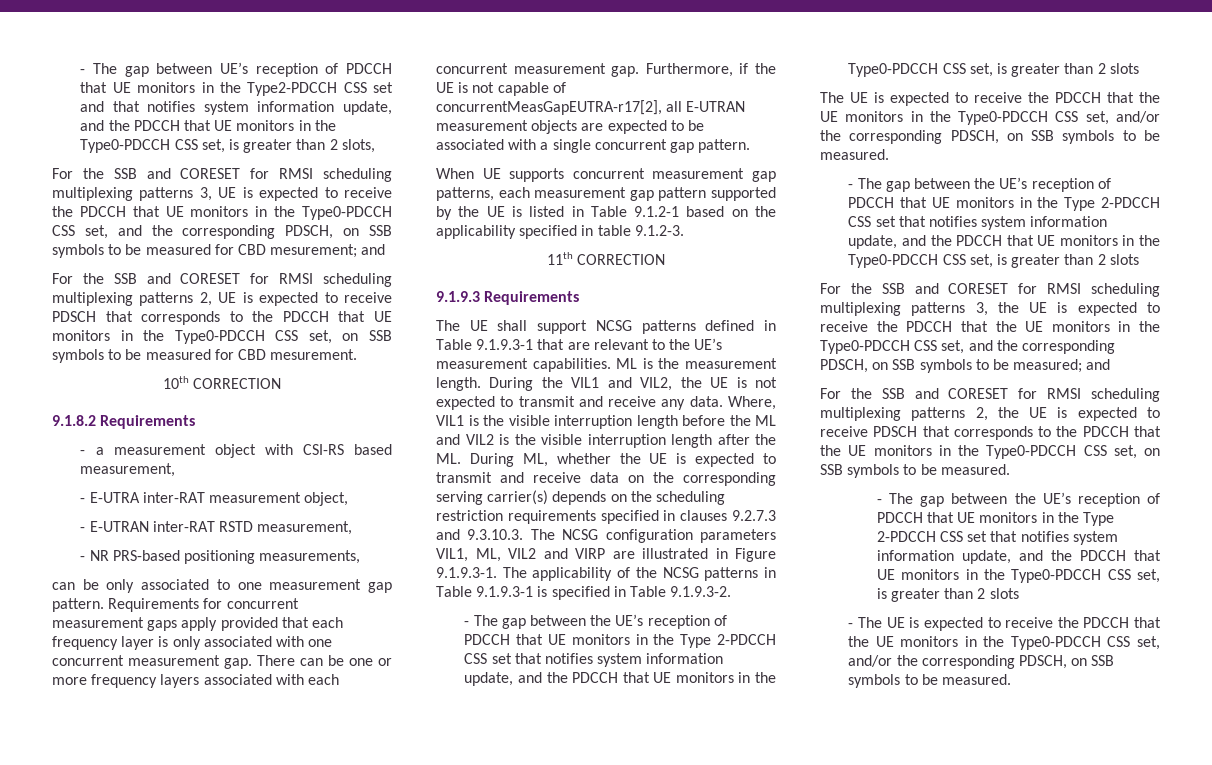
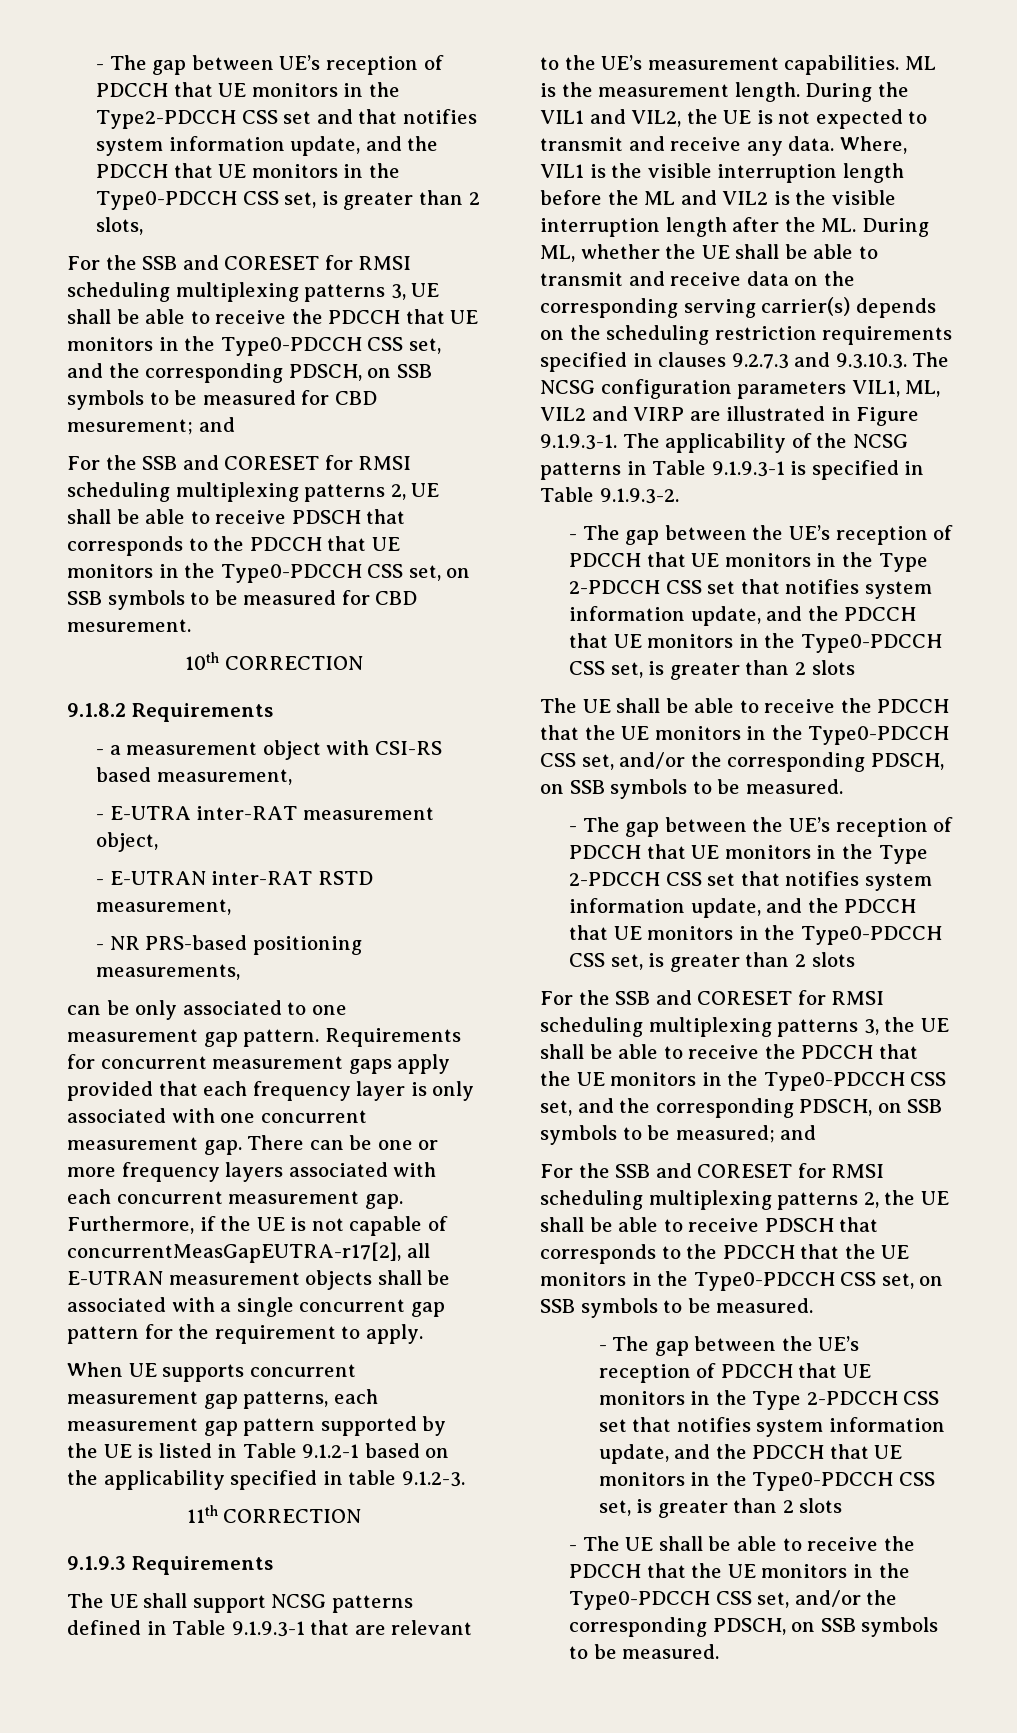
[242,187,319,201] is expected -> [67,309,186,324] shall be able
[242,292,319,306] is expected -> [67,509,186,524] shall be able
[581,120,684,134] are expected to -> [377,1270,422,1285] shall
[698,139,751,153] pattern. -> [67,1324,423,1344] pattern for the requirement to apply.
[676,453,755,467] is expected -> [735,244,854,259] shall be able
[874,92,949,106] is expected -> [616,698,735,713] shall be able
[1057,302,1137,316] is expected -> [540,1044,659,1059] shall be able
[1057,407,1137,421] is expected -> [540,1217,659,1232] shall be able
[909,617,983,631] is expected -> [658,1536,778,1551] shall be able

